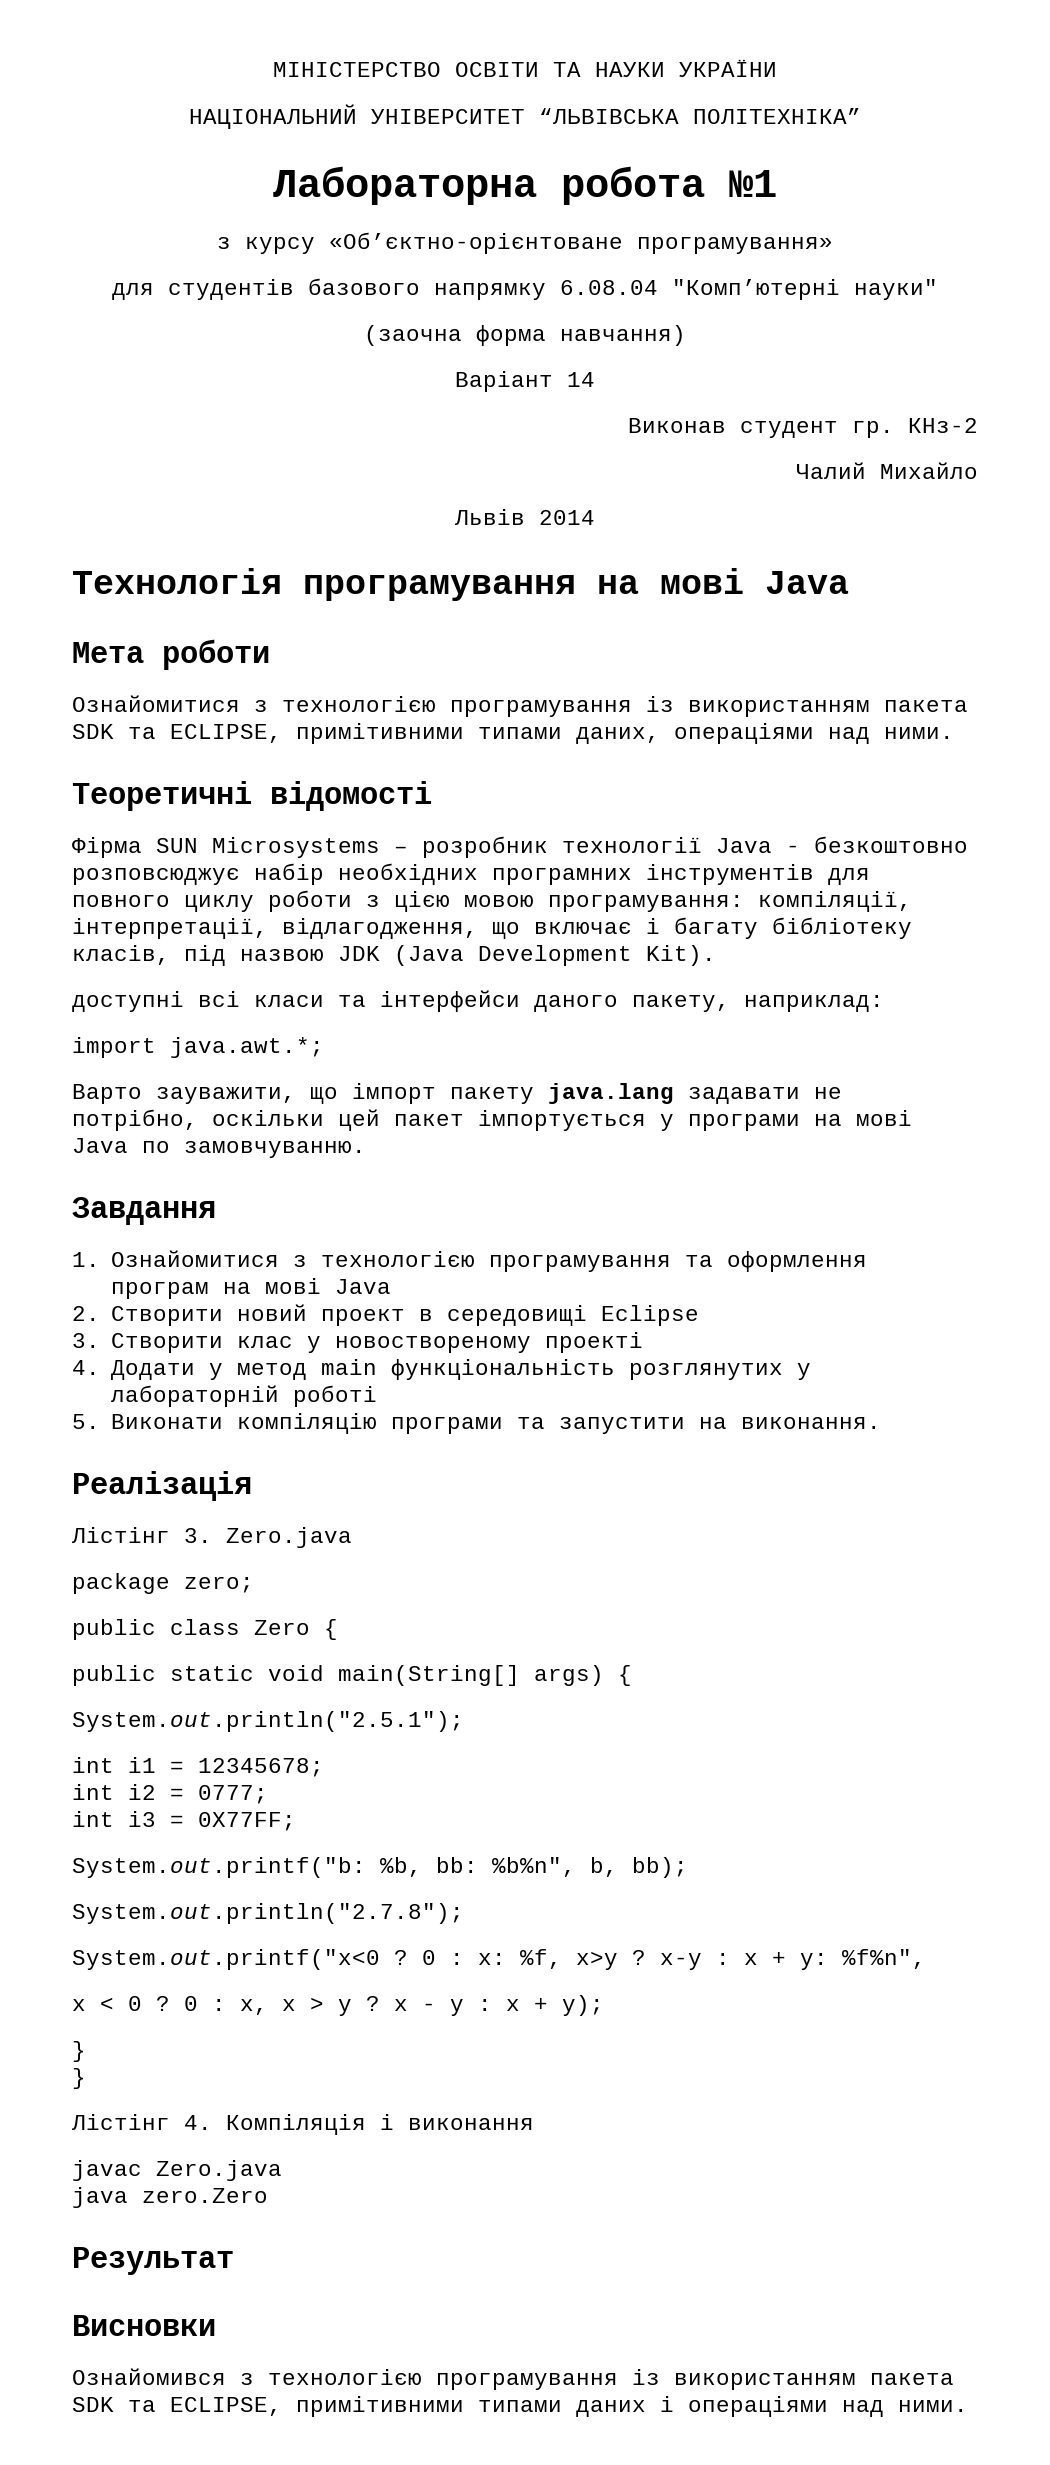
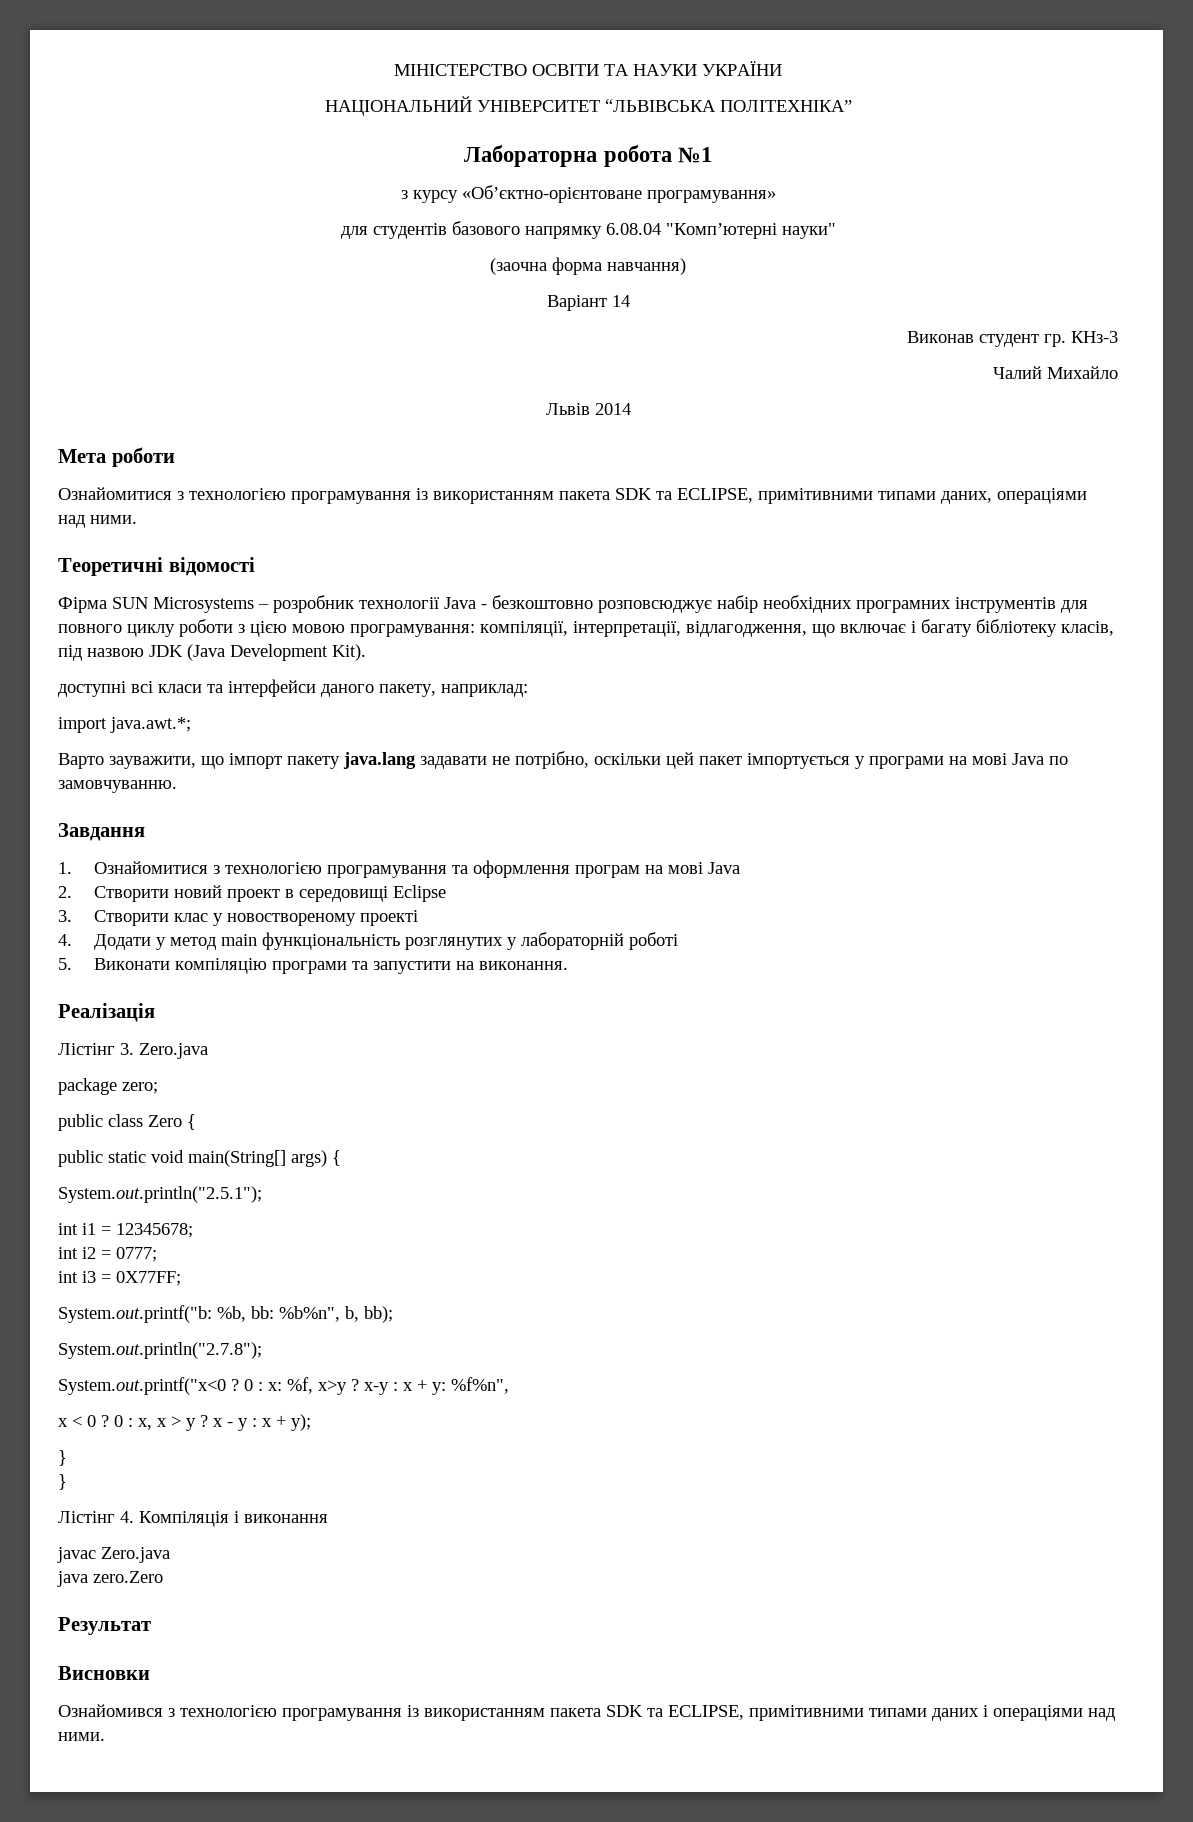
[908,418,978,433] КНз-2 -> [1071,331,1118,343] КНз-3
[72,568,849,601] // Технологія програмування на мові Java -> (631, 409) none

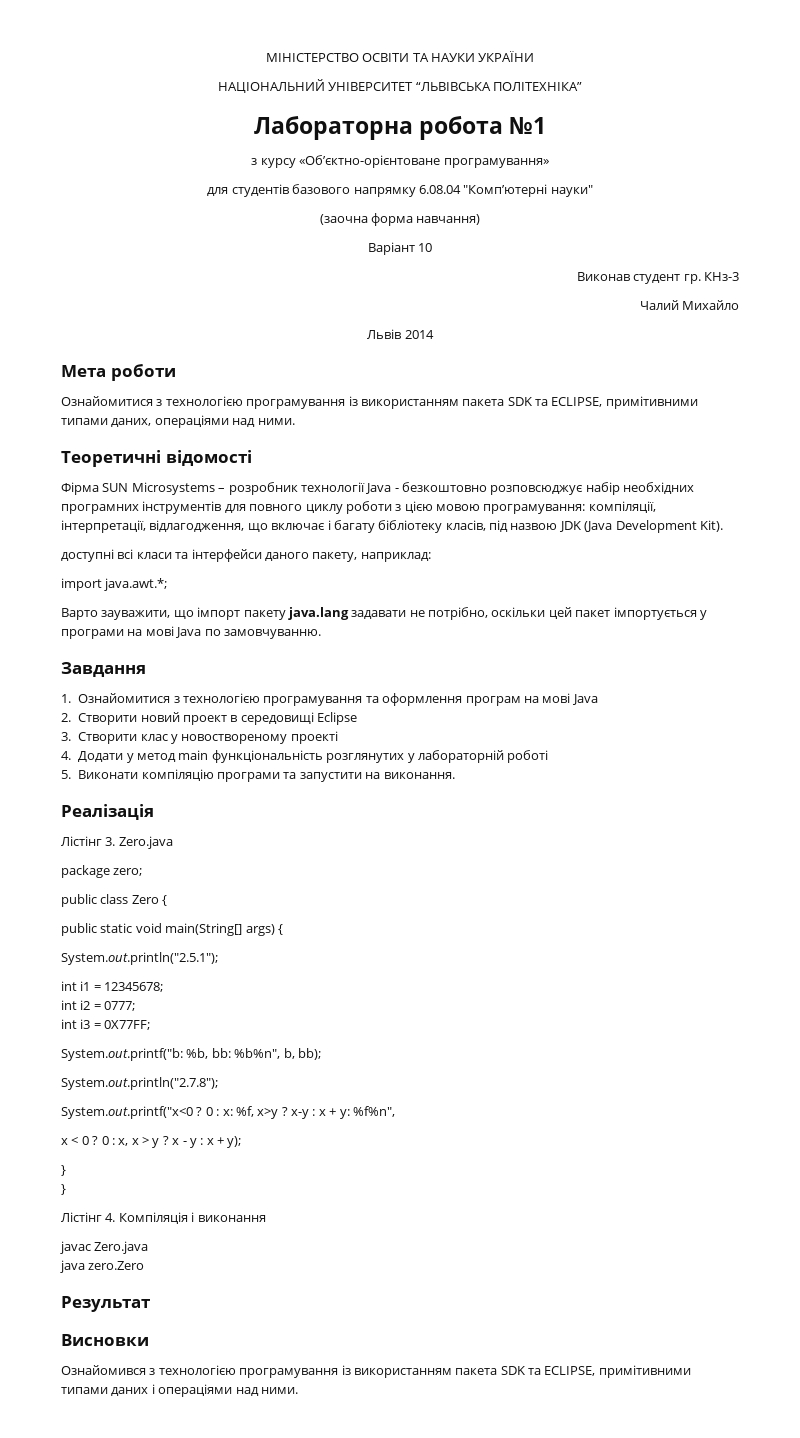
[611,295,630,307] 14 -> [418,243,433,252] 10

